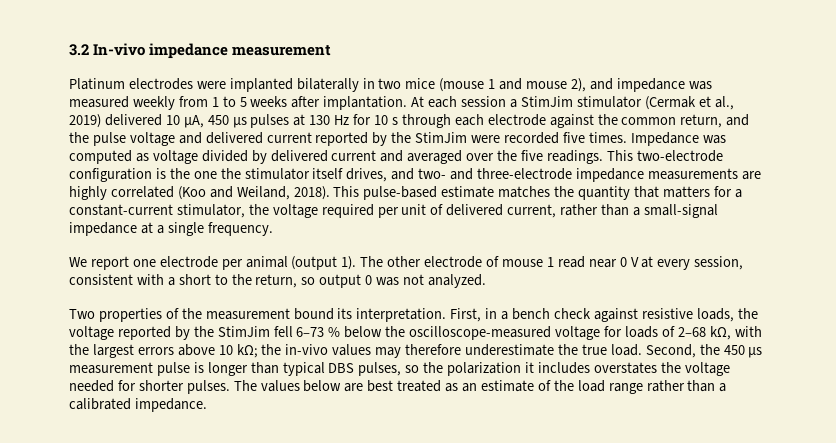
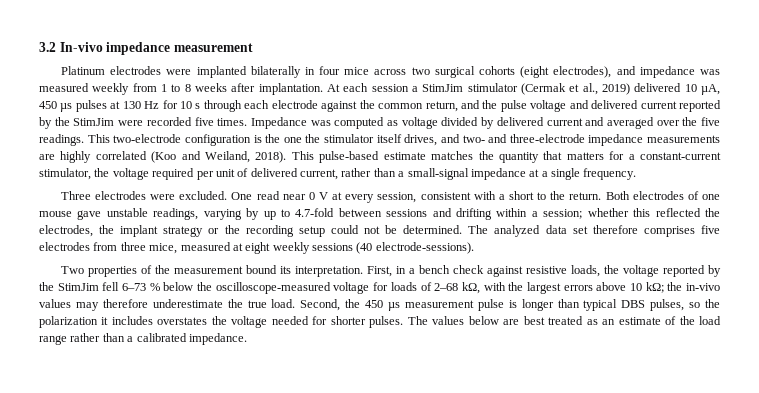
[378,78,586,92] two mice (mouse 1 and mouse 2), -> [319,66,612,78] four mice across two surgical cohorts (eight electrodes),
[239,97,247,107] 5 -> [184,84,191,92] 8
[69,256,554,270] We report one electrode per animal (output 1). The other electrode of mouse 1 -> [60,191,253,200] Three electrodes were excluded. One
[255,274,486,288] return, so output 0 was not analyzed. -> [569,191,720,200] [39,208,721,220] [39,225,720,237] [39,242,474,254] return. Both electrodes of one mouse gave unstable readings, varying by up to 4.7-fold between sessions and drifting within a session; whether this reflected the electrodes, the implant strategy or the recording setup could not be determined. The analyzed data set therefore comprises five electrodes from three mice, measured at eight weekly sessions (40 electrode-sessions).

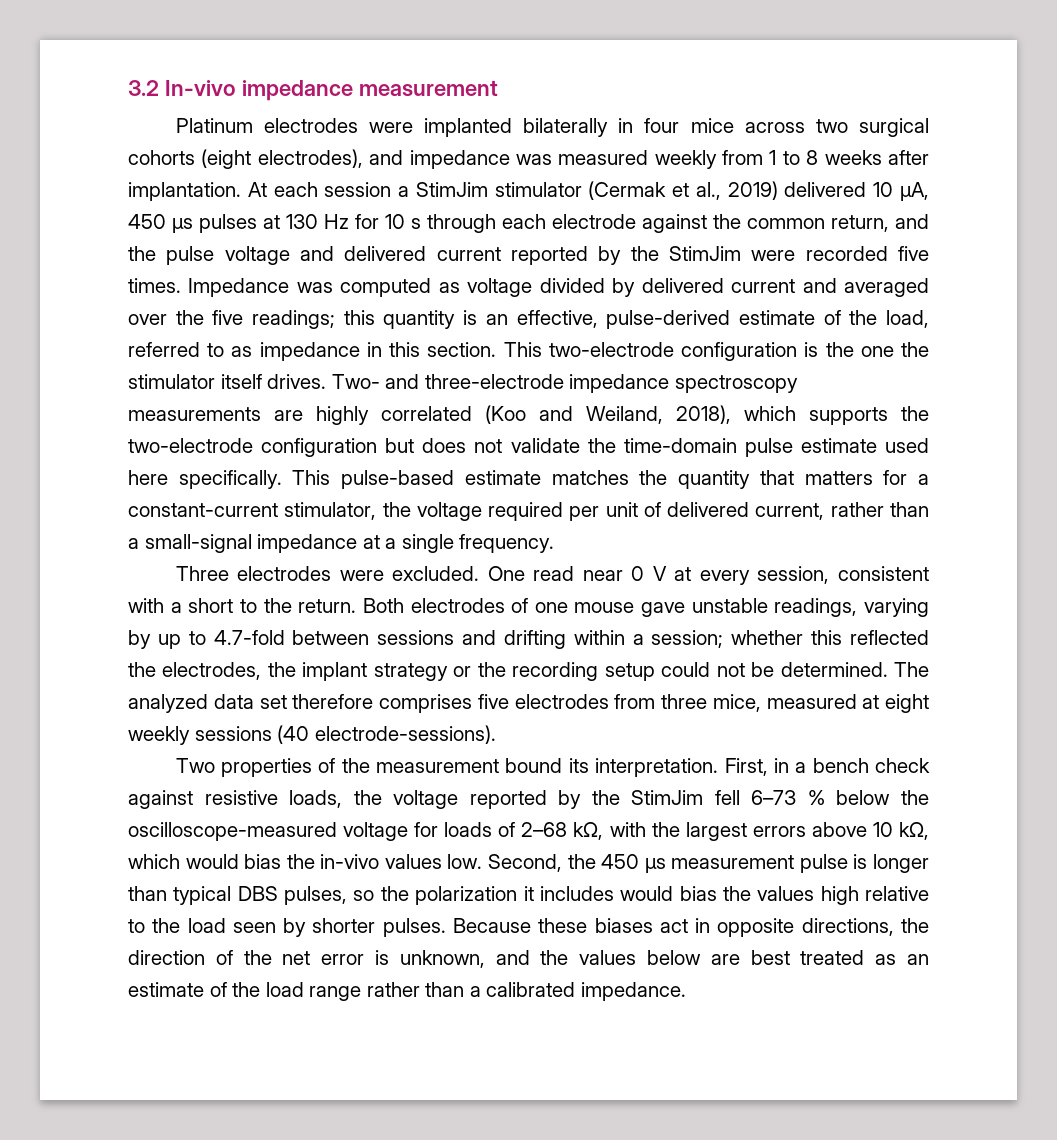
[39,134,84,146] readings. -> [252,310,930,329] [128,342,497,361] readings; this quantity is an effective, pulse-derived estimate of the load, referred to as impedance in this section.
[404,134,485,146] drives, and two- -> [267,374,380,389] drives. Two-
(644, 140) none -> [674,375,798,393] spectroscopy
[255,151,287,163] 2018). -> [676,405,929,425] [128,438,930,457] [128,470,282,489] 2018), which supports the two-electrode configuration but does not validate the time-domain pulse estimate used here specifically.
[645,282,720,293] [39,299,296,311] kΩ; the in-vivo values may therefore underestimate the true load. -> [899,822,930,840] [128,854,483,869] kΩ, which would bias the in-vivo values low.
[157,316,428,328] overstates the voltage needed for shorter pulses. The -> [620,886,930,905] [128,918,930,937] [128,950,569,968] would bias the values high relative to the load seen by shorter pulses. Because these biases act in opposite directions, the direction of the net error is unknown, and the

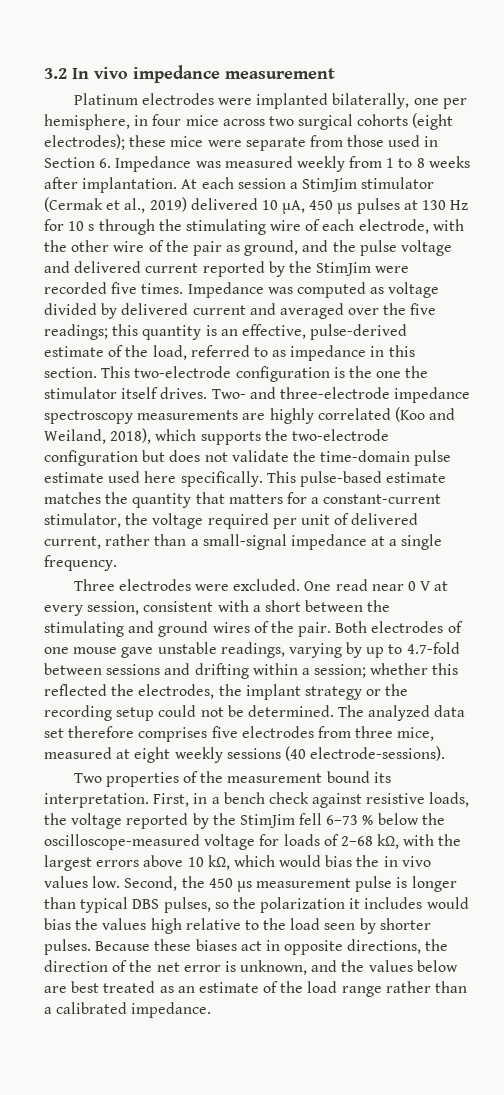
[164,80,236,96] In-vivo -> [72,67,128,79] In vivo
[523,118,609,137] bilaterally -> [332,93,467,109] [44,114,130,130] bilaterally, one per hemisphere,
[257,149,510,169] electrodes), and impedance -> [44,134,439,151] [44,156,192,172] electrodes); these mice were separate from those used in Section 6. Impedance
[502,214,889,233] each electrode against the common return, -> [158,219,464,235] [44,240,299,256] the stimulating wire of each electrode, with the other wire of the pair as ground,
[239,598,357,613] to the return. -> [305,600,391,612] [44,621,332,637] between the stimulating and ground wires of the pair.
[320,854,380,869] in-vivo -> [383,856,431,867] in vivo

